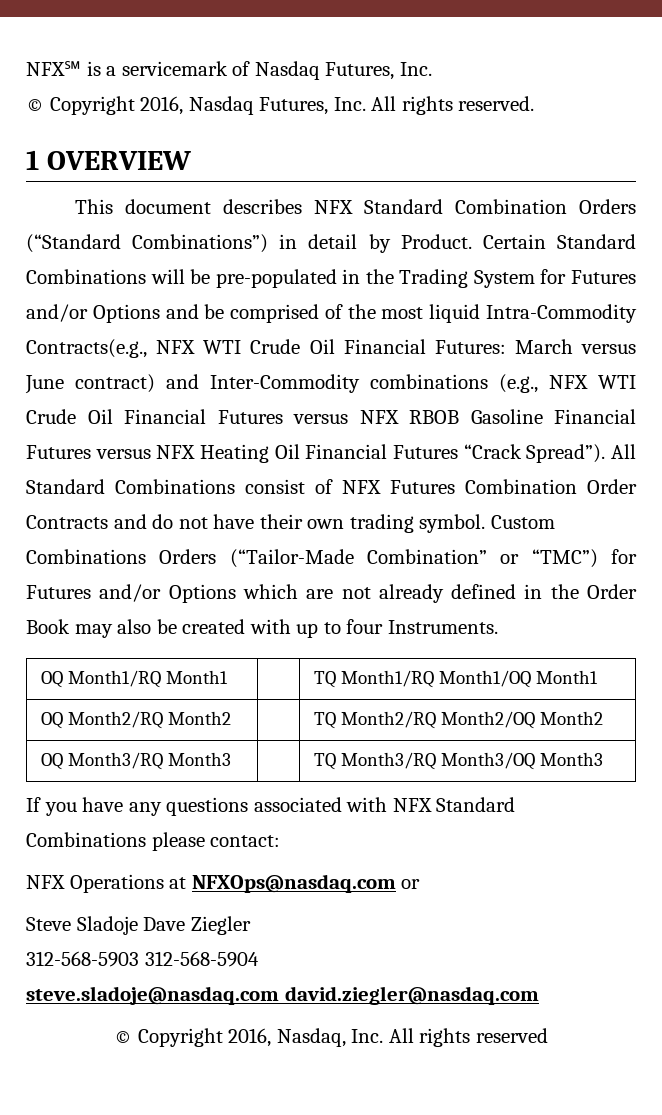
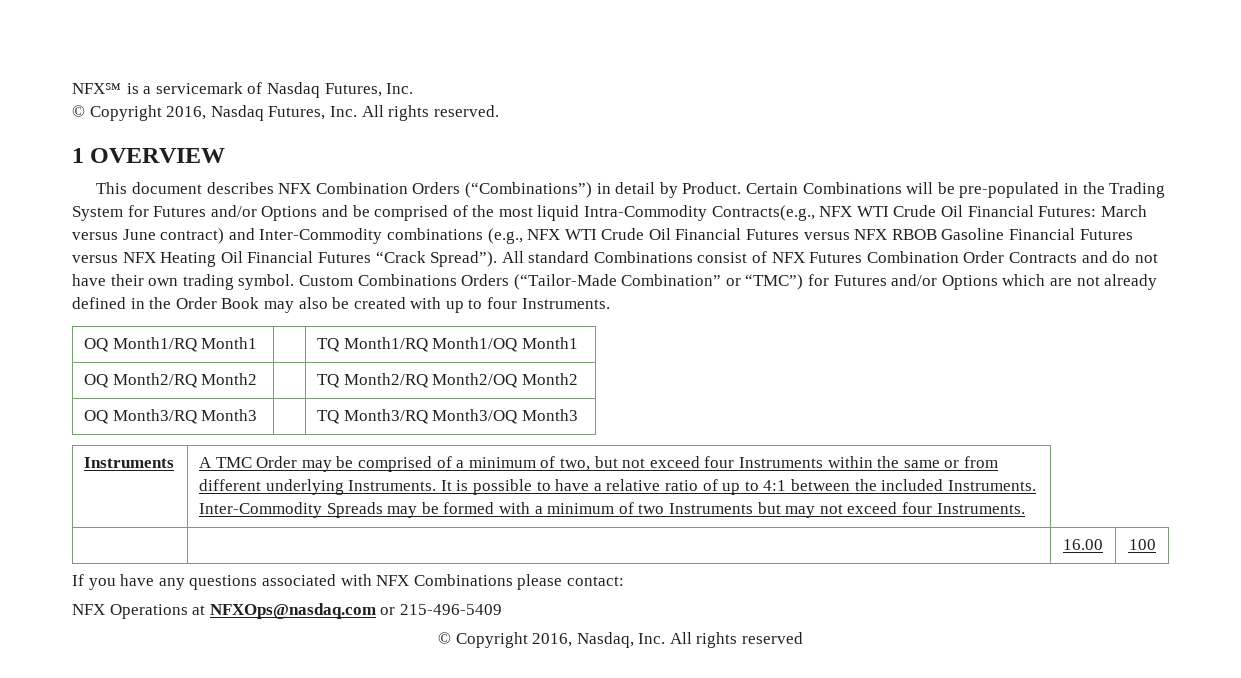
[363,199,443,214] Standard -> (312, 188) none
[26,234,269,253] (“Standard Combinations”) -> [465,182,593,198] (“Combinations”)
[557,234,636,249] Standard -> (798, 188) none
[26,479,105,494] Standard -> [528,251,590,263] standard
(604, 759) none -> [84,457,175,468] [199,456,998,472] [199,479,1036,495] [199,502,1025,518] [1063,539,1103,550] [1128,539,1156,550] // Instruments | A TMC Order may be comprised of a minimum of two, but not exceed four Instruments within the same or from different underlying Instruments. It is possible to have a relative ratio of up to 4:1 between the included Instruments. Inter-Commodity Spreads may be formed with a minimum of two Instruments but may not exceed four Instruments. // | | 16.00 | 100
[436,797,516,812] Standard -> (410, 580) none
[26,916,251,935] [26,951,259,967] [26,986,539,1005] // Steve Sladoje Dave Ziegler // 312-568-5903 312-568-5904 // steve.sladoje@nasdaq.com david.ziegler@nasdaq.com -> [399,604,502,615] 215-496-5409

